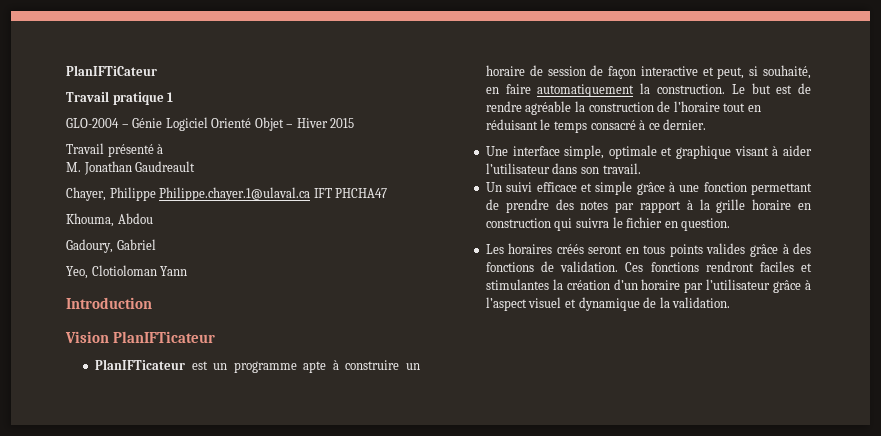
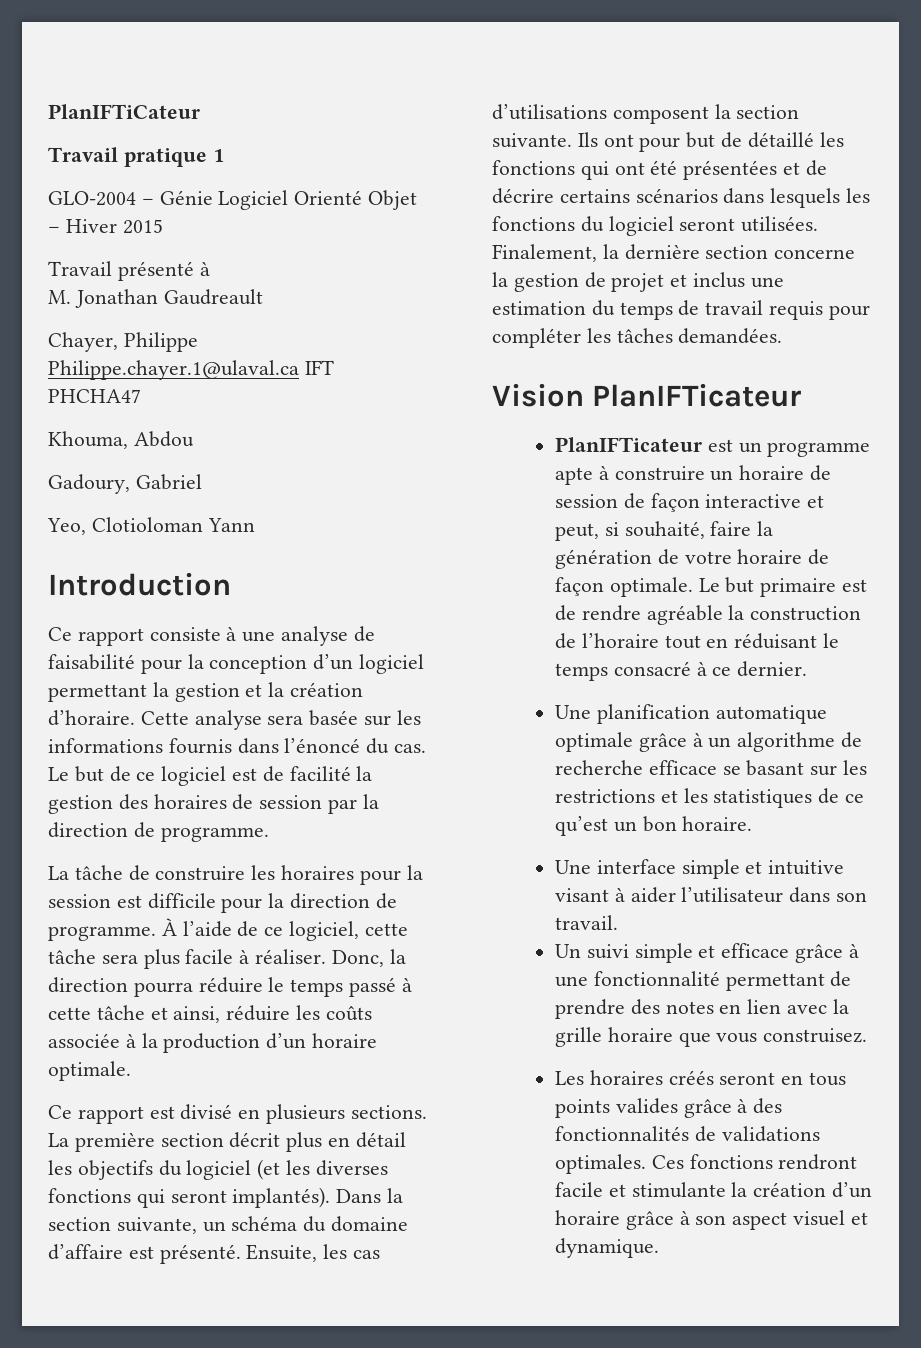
(152, 303) none -> [48,626,375,646] [48,654,425,674] [48,682,364,702] [48,710,421,730] [48,738,427,754] [48,766,373,786] [48,794,379,814] [48,822,269,842] [48,865,423,885] [48,893,397,913] [48,918,408,941] [48,949,406,969] [48,977,412,997] [48,1005,372,1023] [48,1033,378,1053] [48,1061,131,1081] [48,1104,427,1124] [48,1132,406,1152] [48,1159,388,1180] [48,1187,404,1208] [48,1216,409,1234] [48,1244,381,1264] [492,104,800,124] [492,132,844,152] [492,160,827,180] [492,188,871,208] [492,216,819,236] [492,244,856,262] [492,272,784,292] [492,300,870,320] [492,328,783,348] // Ce rapport consiste à une analyse de faisabilité pour la conception d’un logiciel permettant la gestion et la création d’horaire. Cette analyse sera basée sur les informations fournis dans l’énoncé du cas. Le but de ce logiciel est de facilité la gestion des horaires de session par la direction de programme. // La tâche de construire les horaires pour la session est difficile pour la direction de programme. À l’aide de ce logiciel, cette tâche sera plus facile à réaliser. Donc, la direction pourra réduire le temps passé à cette tâche et ainsi, réduire les coûts associée à la production d’un horaire optimale. // Ce rapport est divisé en plusieurs sections. La première section décrit plus en détail les objectifs du logiciel (et les diverses fonctions qui seront implantés). Dans la section suivante, un schéma du domaine d’affaire est présenté. Ensuite, les cas d’utilisations composent la section suivante. Ils ont pour but de détaillé les fonctions qui ont été présentées et de décrire certains scénarios dans lesquels les fonctions du logiciel seront utilisées. Finalement, la dernière section concerne la gestion de projet et inclus une estimation du temps de travail requis pour compléter les tâches demandées.
[485,83,771,97] en faire automatiquement la construction. Le but -> [710,521,774,536] [554,549,830,569] [554,577,837,597] faire la génération de votre horaire de façon optimale. Le but primaire
[512,145,732,159] interface simple, optimale et graphique -> [596,704,827,724] [554,732,863,752] [554,760,868,776] [554,788,865,808] [554,816,753,836] [554,859,845,879] planification automatique optimale grâce à un algorithme de recherche efficace se basant sur les restrictions et les statistiques de ce qu’est un bon horaire. // Une interface simple et intuitive
[536,181,633,195] efficace et simple -> [634,943,790,963] simple et efficace
[703,182,747,192] fonction -> [593,971,720,986] fonctionnalité
[615,199,811,213] [485,217,731,231] par rapport à la grille horaire en construction qui suivra le fichier en question. -> [719,999,849,1014] [554,1027,868,1047] en lien avec la grille horaire que vous construisez.
[485,261,812,272] [485,279,811,293] [485,297,731,311] fonctions de validation. Ces fonctions rendront faciles et stimulantes la création d’un horaire par l’utilisateur grâce à l’aspect visuel et dynamique de la validation. -> [554,1126,820,1142] [554,1154,858,1174] [554,1182,873,1198] [554,1210,868,1230] [554,1238,659,1258] fonctionnalités de validations optimales. Ces fonctions rendront facile et stimulante la création d’un horaire grâce à son aspect visuel et dynamique.

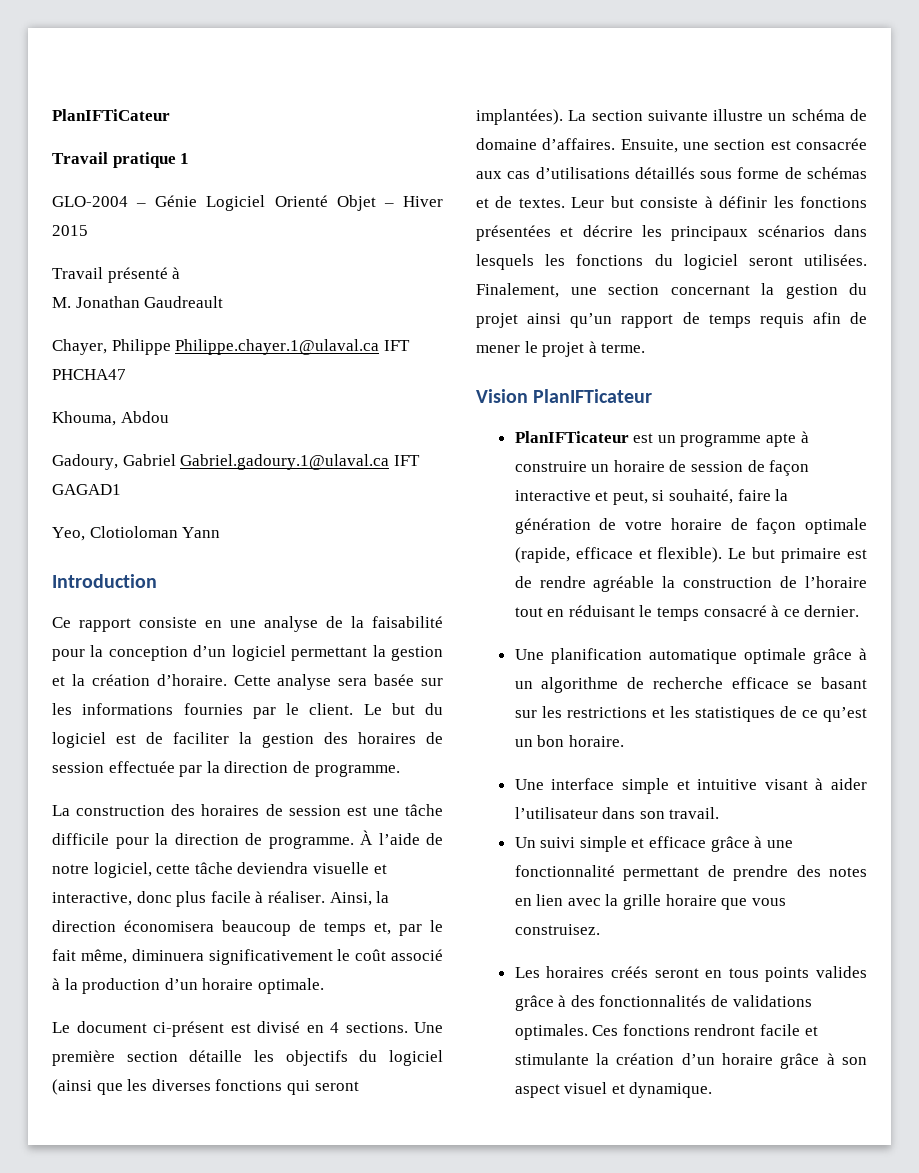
(202, 482) none -> [180,454,420,470] [52,484,121,495] Gabriel.gadoury.1@ulaval.ca IFT GAGAD1
[226,626,237,641] à -> [205,620,222,628] en
(375, 634) none -> [351,616,364,628] la
[168,738,427,754] [48,766,156,782] fournis dans l’énoncé du cas. Le but de ce -> [183,703,443,719] fournies par le client. Le but du
[289,766,351,781] facilité -> [173,732,229,744] faciliter
(323, 802) none -> [108,761,175,773] effectuée
[74,865,423,885] [48,894,142,908] tâche de construire les horaires pour la session est -> [76,804,443,816] construction des horaires de session est une tâche
[264,927,284,936] ce -> [52,864,89,874] notre
[101,954,138,964] sera -> [237,862,387,874] [52,891,172,906] deviendra visuelle et interactive, donc
[331,949,406,967] [48,977,412,997] [48,1005,372,1023] [48,1033,120,1048] Donc, la direction pourra réduire le temps passé à cette tâche et ainsi, réduire les coûts associée -> [329,891,390,906] [52,920,443,936] [52,949,443,965] Ainsi, la direction économisera beaucoup de temps et, par le fait même, diminuera significativement le coût associé
[48,1104,427,1124] [48,1132,406,1152] Ce rapport est divisé en plusieurs sections. La première section décrit plus en détail -> [52,1021,443,1037] [52,1050,243,1066] Le document ci-présent est divisé en 4 sections. Une première section détaille
[257,1159,281,1180] (et -> [52,1079,123,1095] (ainsi que
[232,1187,404,1208] [48,1216,409,1234] [48,1244,381,1264] [492,104,800,124] [492,132,844,152] [492,160,827,180] [492,188,630,204] implantés). Dans la section suivante, un schéma du domaine d’affaire est présenté. Ensuite, les cas d’utilisations composent la section suivante. Ils ont pour but de détaillé les fonctions qui ont été présentées et de décrire certains -> [476,109,867,125] [476,138,867,153] [476,167,867,179] [476,196,867,208] [476,225,749,241] implantées). La section suivante illustre un schéma de domaine d’affaires. Ensuite, une section est consacrée aux cas d’utilisations détaillés sous forme de schémas et de textes. Leur but consiste à définir les fonctions présentées et décrire les principaux
[602,244,856,260] [492,272,784,292] [492,300,870,320] [492,328,783,348] la dernière section concerne la gestion de projet et inclus une estimation du temps de travail requis pour compléter les tâches demandées. -> [570,283,867,299] [476,312,867,328] [476,341,646,357] une section concernant la gestion du projet ainsi qu’un rapport de temps requis afin de mener le projet à terme.
[609,577,693,597] optimale. -> [805,518,867,534] [514,547,723,563] optimale (rapide, efficace et flexible).

